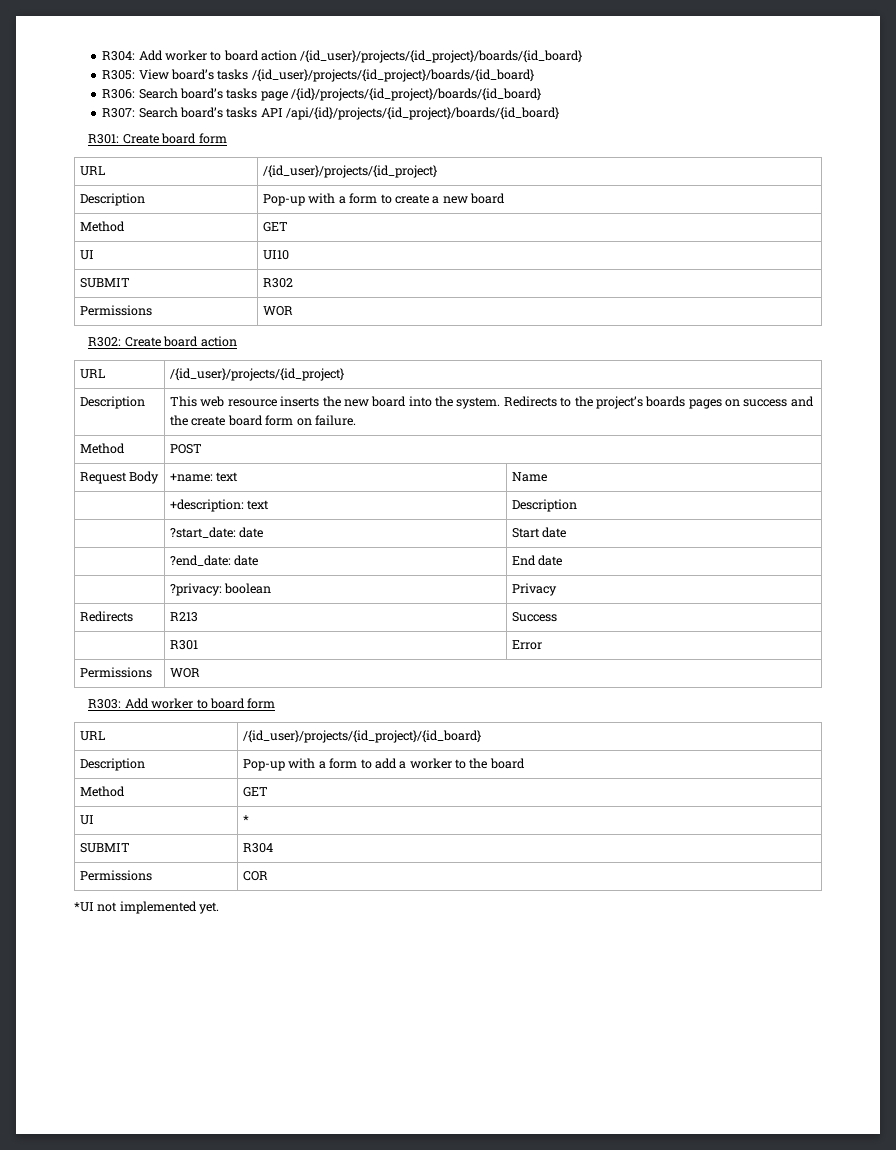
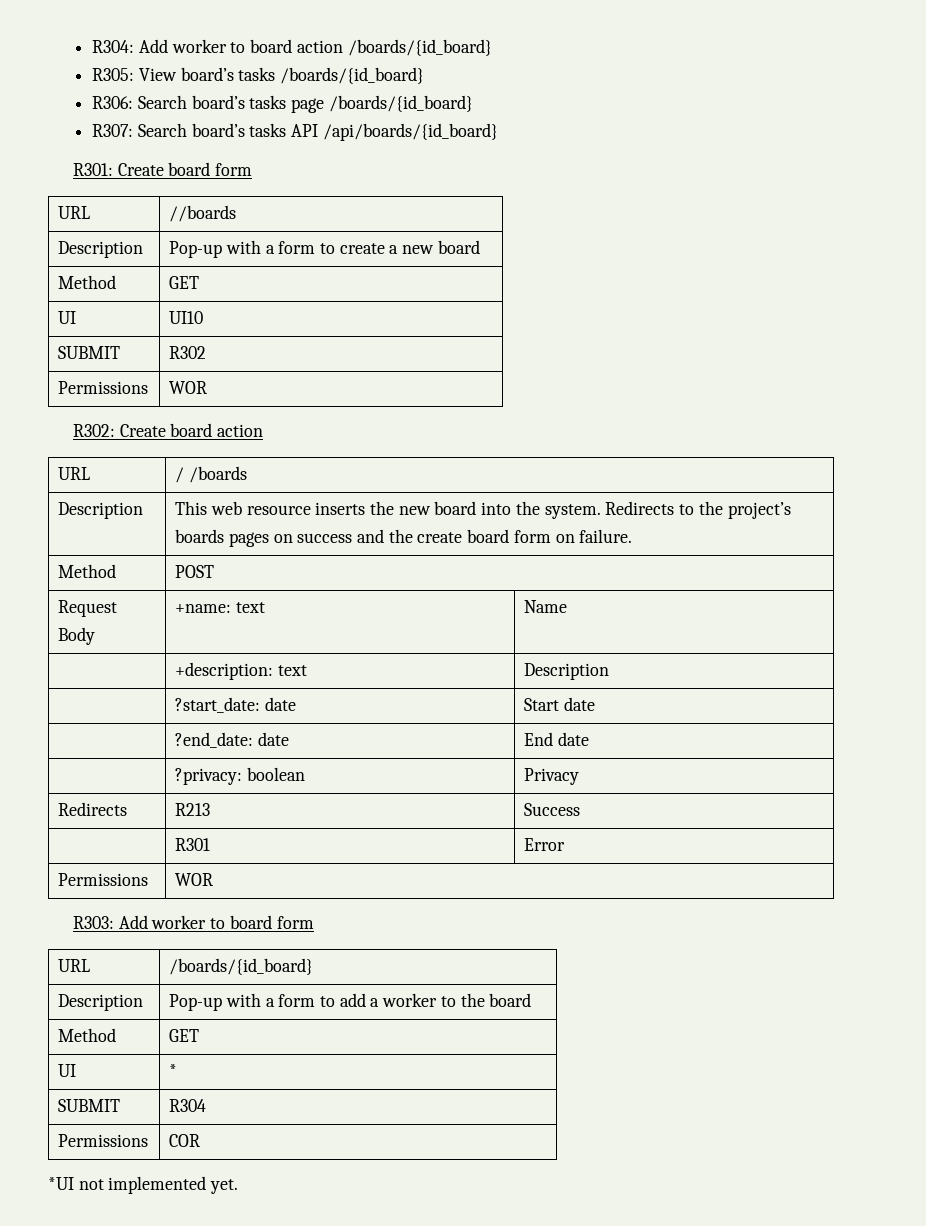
[300,50,583,63] /{id_user}/projects/{id_project}/boards/{id_board} -> [347,39,492,56] /boards/{id_board}
[251,69,534,82] /{id_user}/projects/{id_project}/boards/{id_board} -> [280,67,425,84] /boards/{id_board}
[291,88,542,101] /{id}/projects/{id_project}/boards/{id_board} -> [328,95,473,112] /boards/{id_board}
[286,107,560,120] /api/{id}/projects/{id_project}/boards/{id_board} -> [322,123,498,141] /api/boards/{id_board}
[263,165,438,178] /{id_user}/projects/{id_project} -> [169,205,237,222] //boards
[170,368,345,381] /{id_user}/projects/{id_project} -> [175,466,247,483] / /boards
[243,730,482,743] /{id_user}/projects/{id_project}/{id_board} -> [169,958,314,975] /boards/{id_board}

